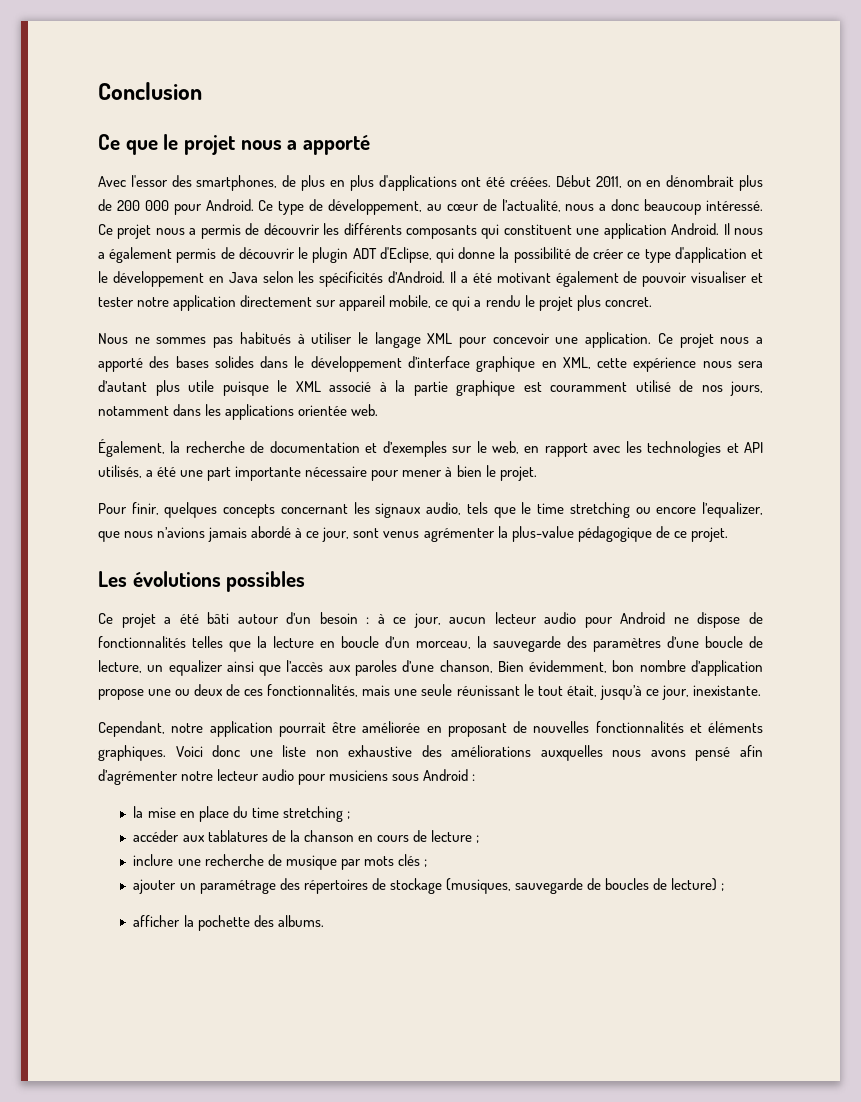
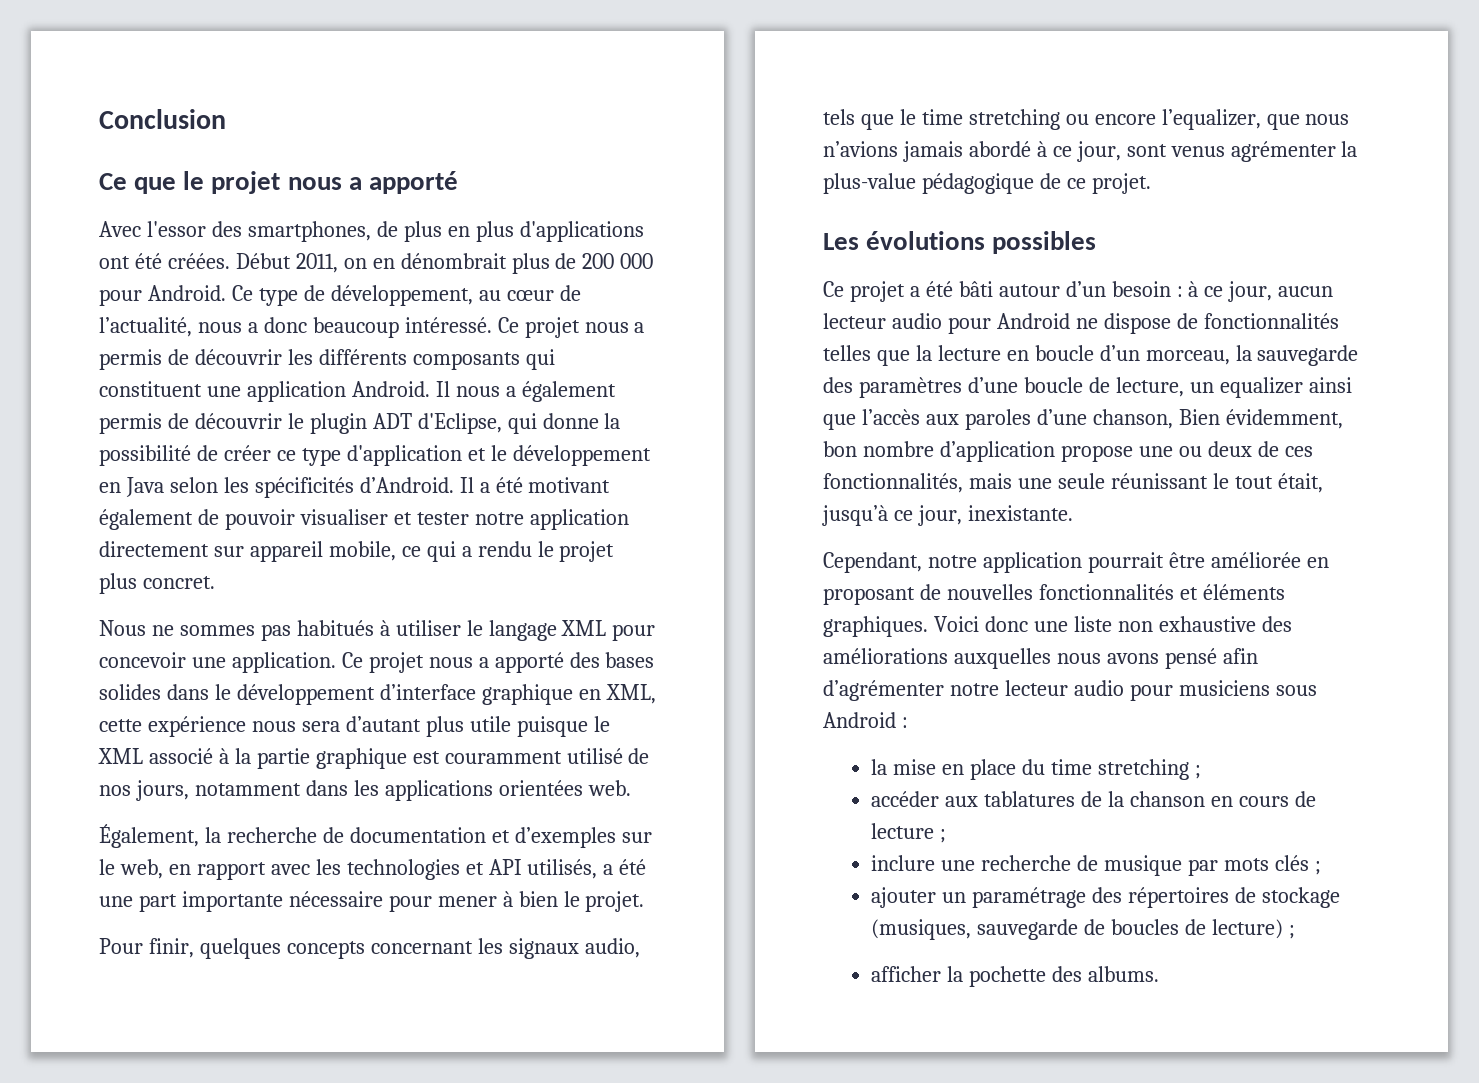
[298,405,348,416] orientée -> [498,780,583,796] orientées

